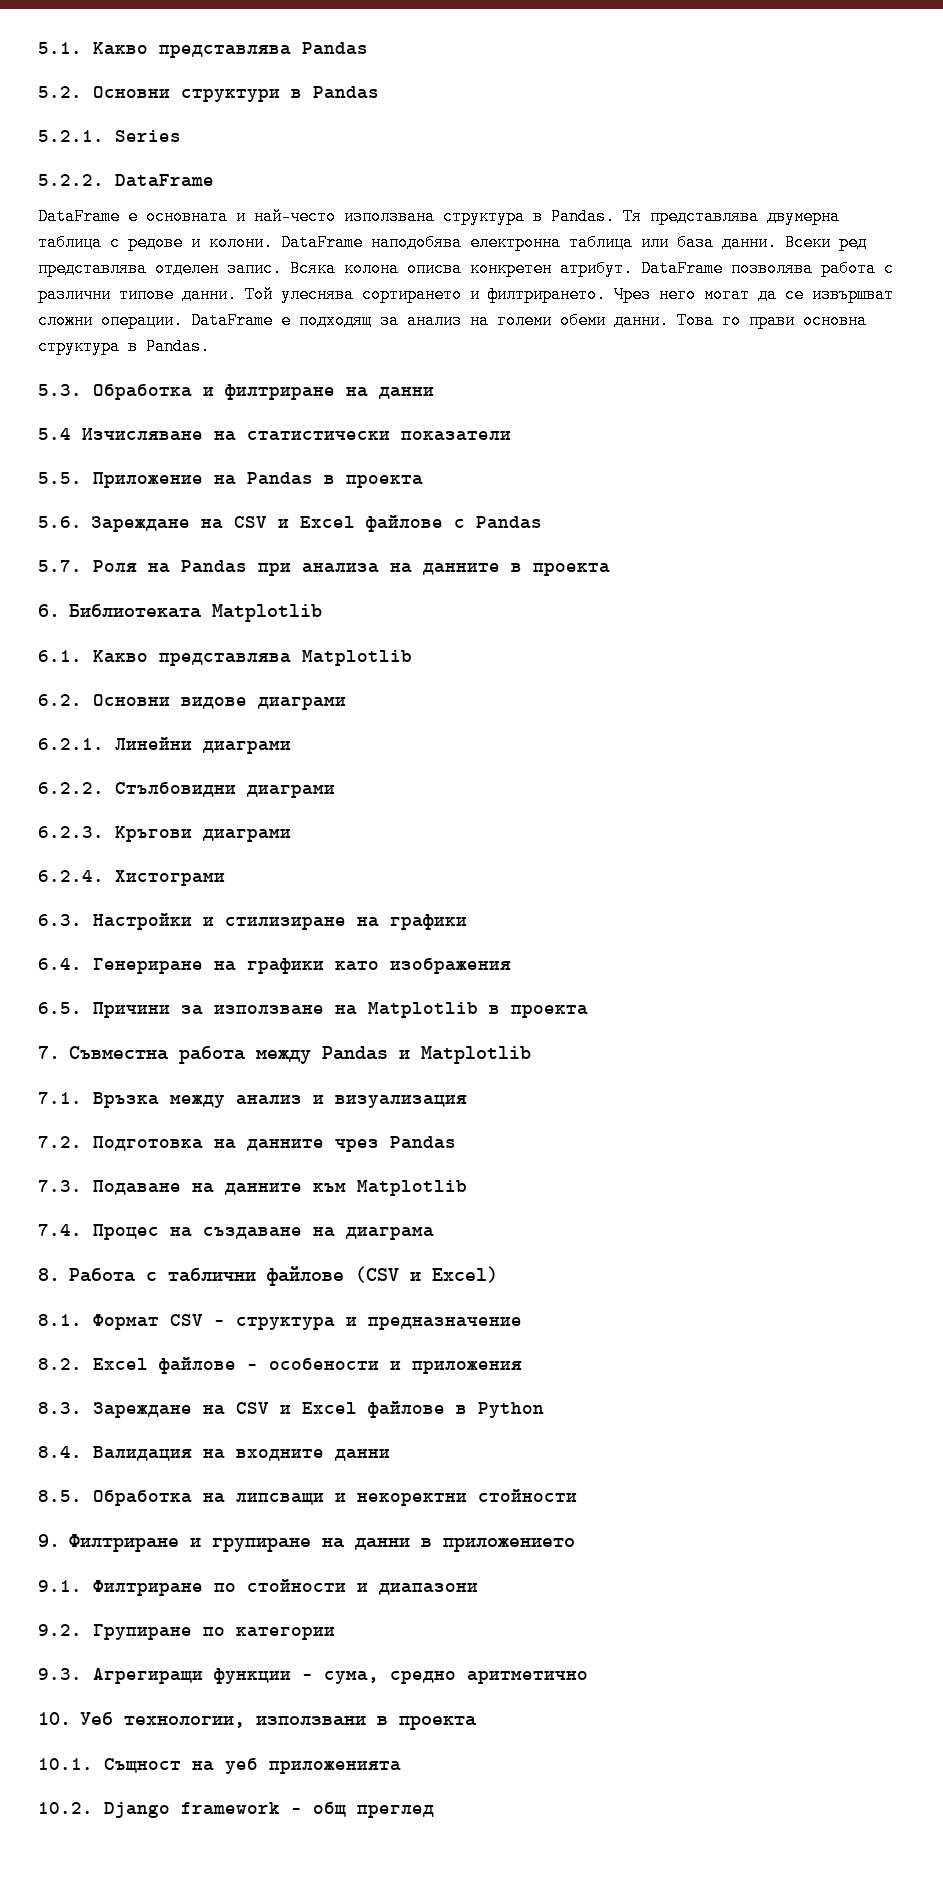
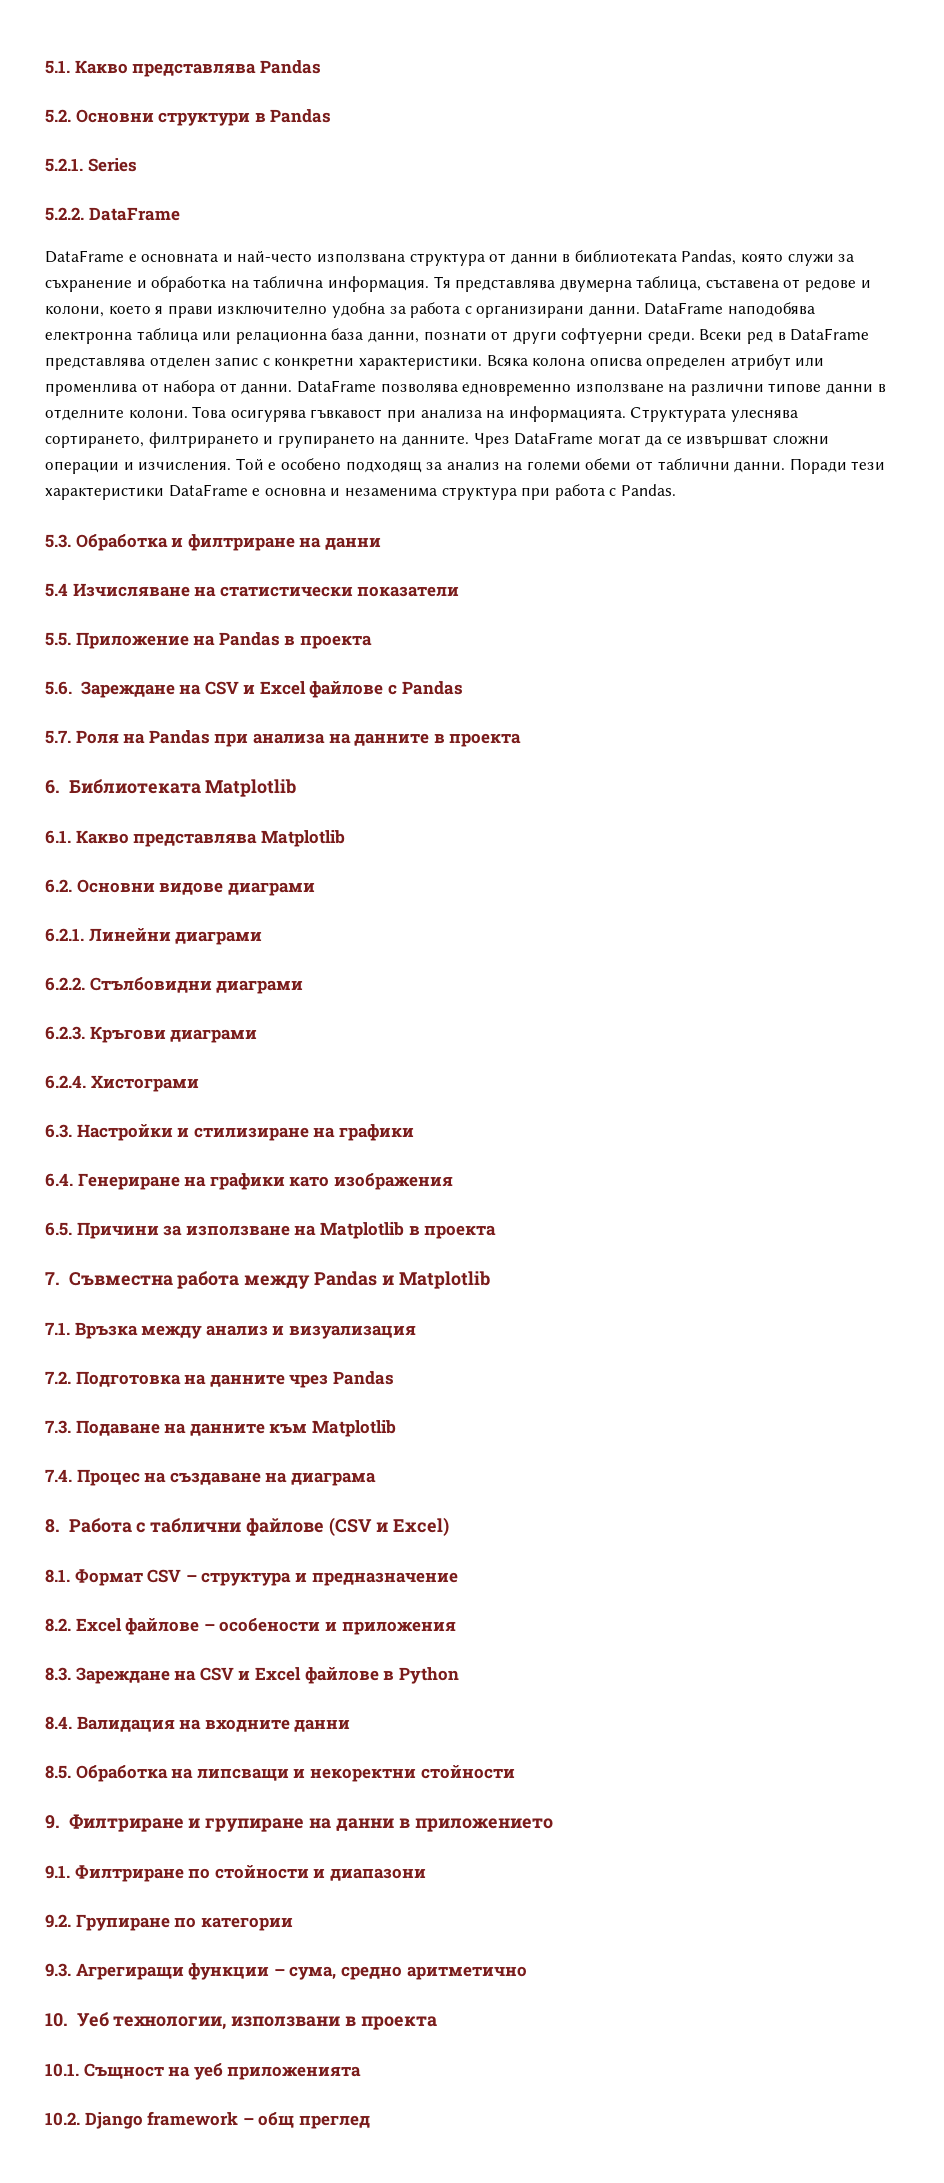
[533,208,839,225] [38,234,273,251] в Pandas. Тя представлява двумерна таблица с редове и колони. -> [489,250,855,266] [45,276,871,292] [45,302,640,318] от данни в библиотеката Pandas, която служи за съхранение и обработка на таблична информация. Тя представлява двумерна таблица, съставена от редове и колони, което я прави изключително удобна за работа с организирани данни.
[677,234,866,251] [38,260,893,277] [38,286,695,303] база данни. Всеки ред представлява отделен запис. Всяка колона описва конкретен атрибут. DataFrame позволява работа с различни типове данни. Той улеснява сортирането и филтрирането. Чрез него -> [235,328,870,344] [45,354,825,370] [45,380,886,396] [45,406,798,422] [45,432,594,448] релационна база данни, познати от други софтуерни среди. Всеки ред в DataFrame представлява отделен запис с конкретни характеристики. Всяка колона описва определен атрибут или променлива от набора от данни. DataFrame позволява едновременно използване на различни типове данни в отделните колони. Това осигурява гъвкавост при анализа на информацията. Структурата улеснява сортирането, филтрирането и групирането на данните. Чрез DataFrame
[101,312,290,329] операции. DataFrame е -> [45,458,341,474] операции и изчисления. Той е особено
[614,312,866,329] [38,339,137,355] данни. Това го прави основна структура в -> [636,458,886,474] [45,484,617,500] от таблични данни. Поради тези характеристики DataFrame е основна и незаменима структура при работа с

